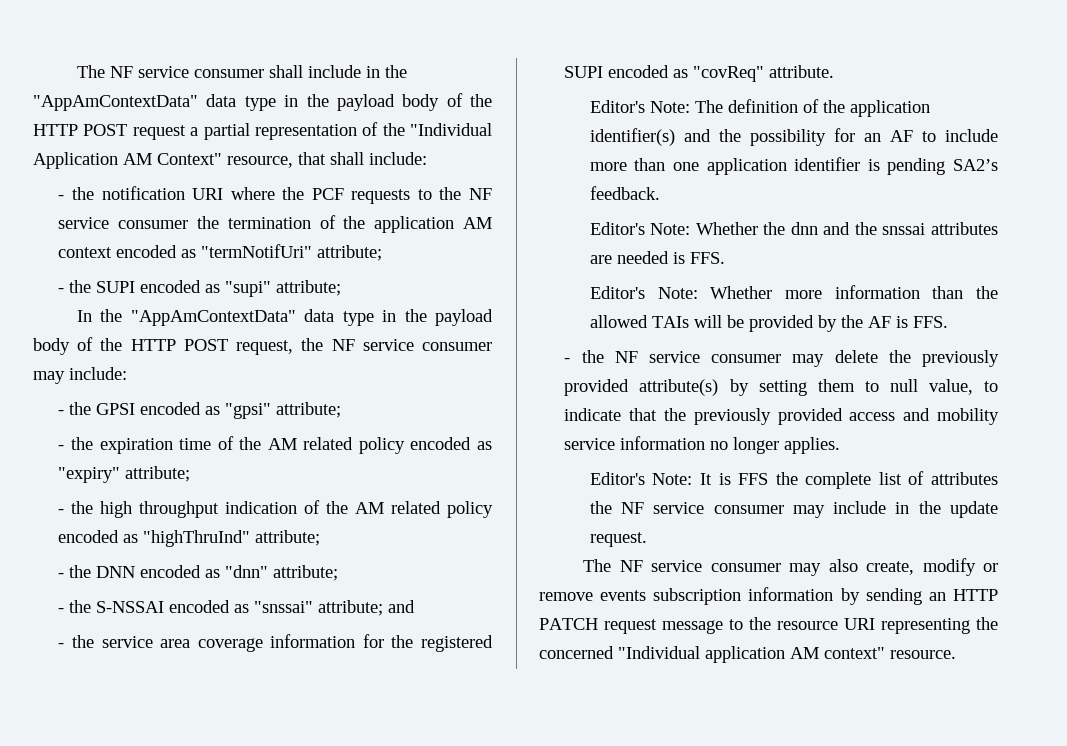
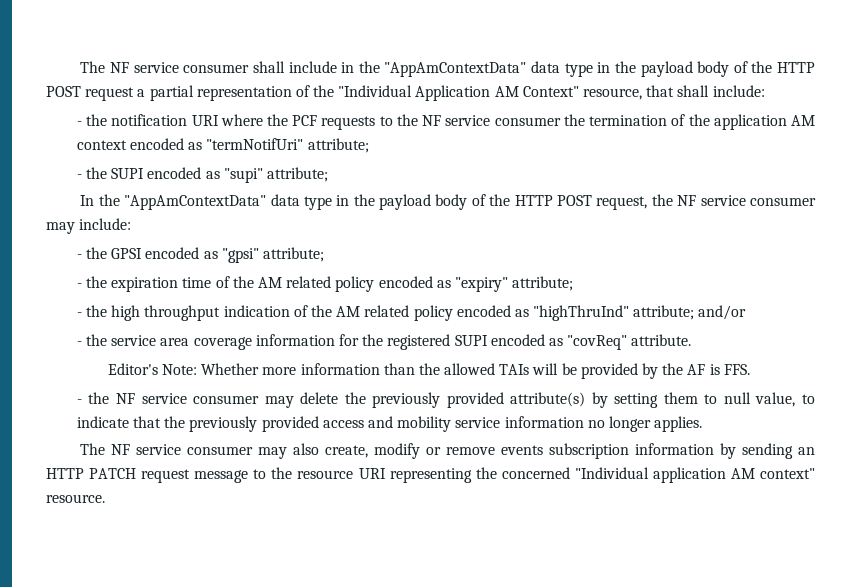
[58,565,339,581] [58,600,416,616] // - the DNN encoded as "dnn" attribute; // - the S-NSSAI encoded as "snssai" attribute; and -> [698,305,747,320] and/or
[589,99,930,117] [589,128,998,146] [589,157,998,175] [589,186,660,200] [589,222,998,235] [589,251,725,264] // Editor's Note: The definition of the application identifier(s) and the possibility for an AF to include more than one application identifier is pending SA2’s feedback. // Editor's Note: Whether the dnn and the snssai attributes are needed is FFS. -> (692, 340) none
[589,471,998,489] [589,501,998,518] [589,532,647,547] // Editor's Note: It is FFS the complete list of attributes the NF service consumer may include in the update request. -> (703, 424) none

